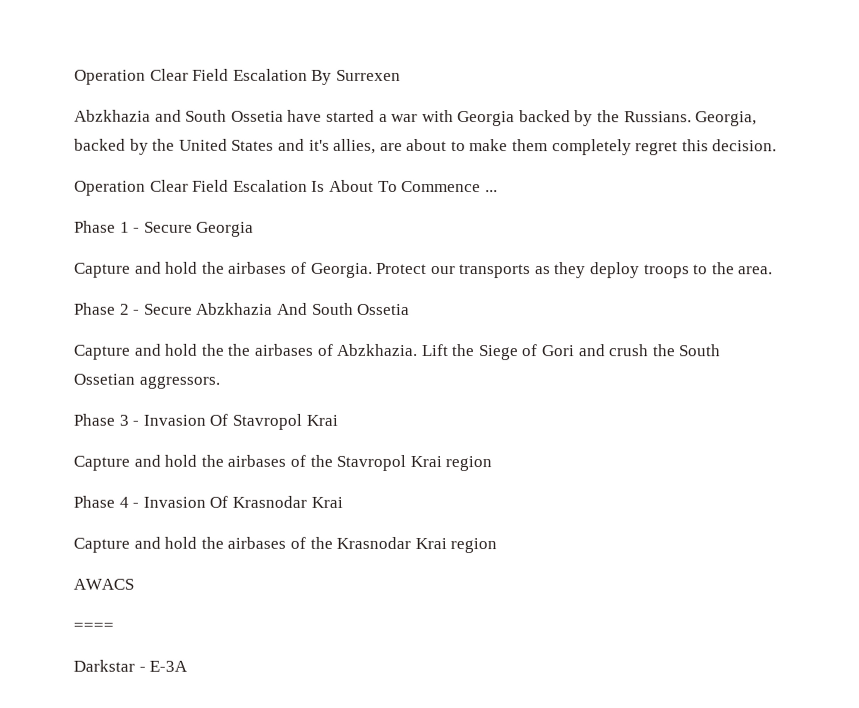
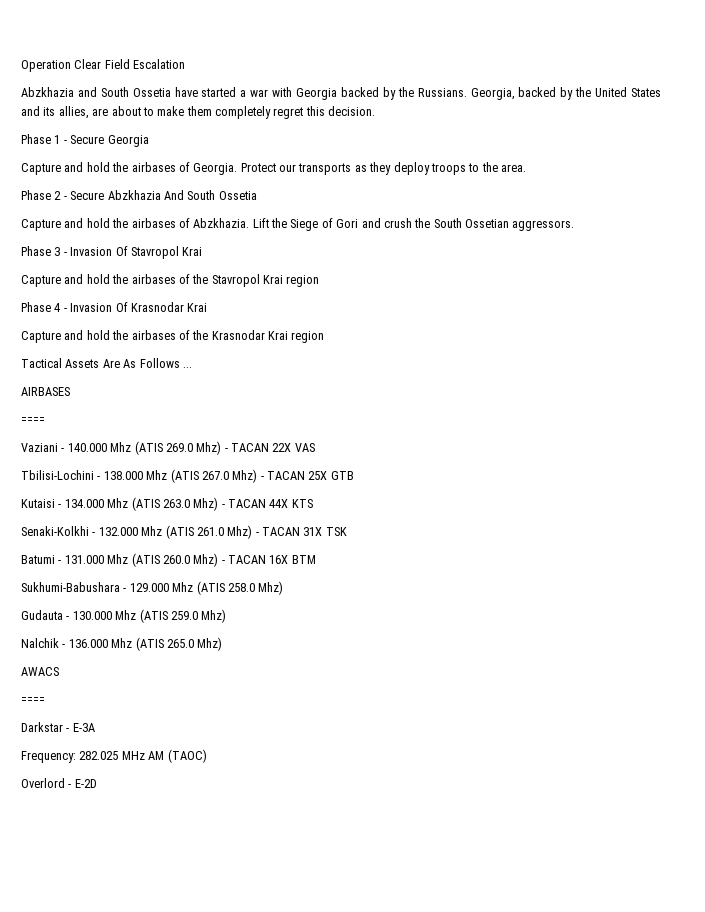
[74,68,401,85] Operation Clear Field Escalation By Surrexen -> [21,59,186,72] Operation Clear Field Escalation
[308,139,330,151] it's -> [43,107,56,116] its
[74,179,498,196] // Operation Clear Field Escalation Is About To Commence ... -> (376, 111) none
[227,343,252,356] the -> (129, 223) none
(498, 546) none -> [21,358,192,368] [21,387,70,396] [21,417,45,424] [21,441,315,455] [21,469,354,483] [21,497,313,511] [21,525,347,539] [21,553,316,567] [21,581,284,595] [21,609,227,623] [21,637,223,651] // Tactical Assets Are As Follows ... // AIRBASES // ==== // Vaziani - 140.000 Mhz (ATIS 269.0 Mhz) - TACAN 22X VAS // Tbilisi-Lochini - 138.000 Mhz (ATIS 267.0 Mhz) - TACAN 25X GTB // Kutaisi - 134.000 Mhz (ATIS 263.0 Mhz) - TACAN 44X KTS // Senaki-Kolkhi - 132.000 Mhz (ATIS 261.0 Mhz) - TACAN 31X TSK // Batumi - 131.000 Mhz (ATIS 260.0 Mhz) - TACAN 16X BTM // Sukhumi-Babushara - 129.000 Mhz (ATIS 258.0 Mhz) // Gudauta - 130.000 Mhz (ATIS 259.0 Mhz) // Nalchik - 136.000 Mhz (ATIS 265.0 Mhz)
(189, 666) none -> [21,749,207,763] [21,778,97,788] // Frequency: 282.025 MHz AM (TAOC) // Overlord - E-2D

